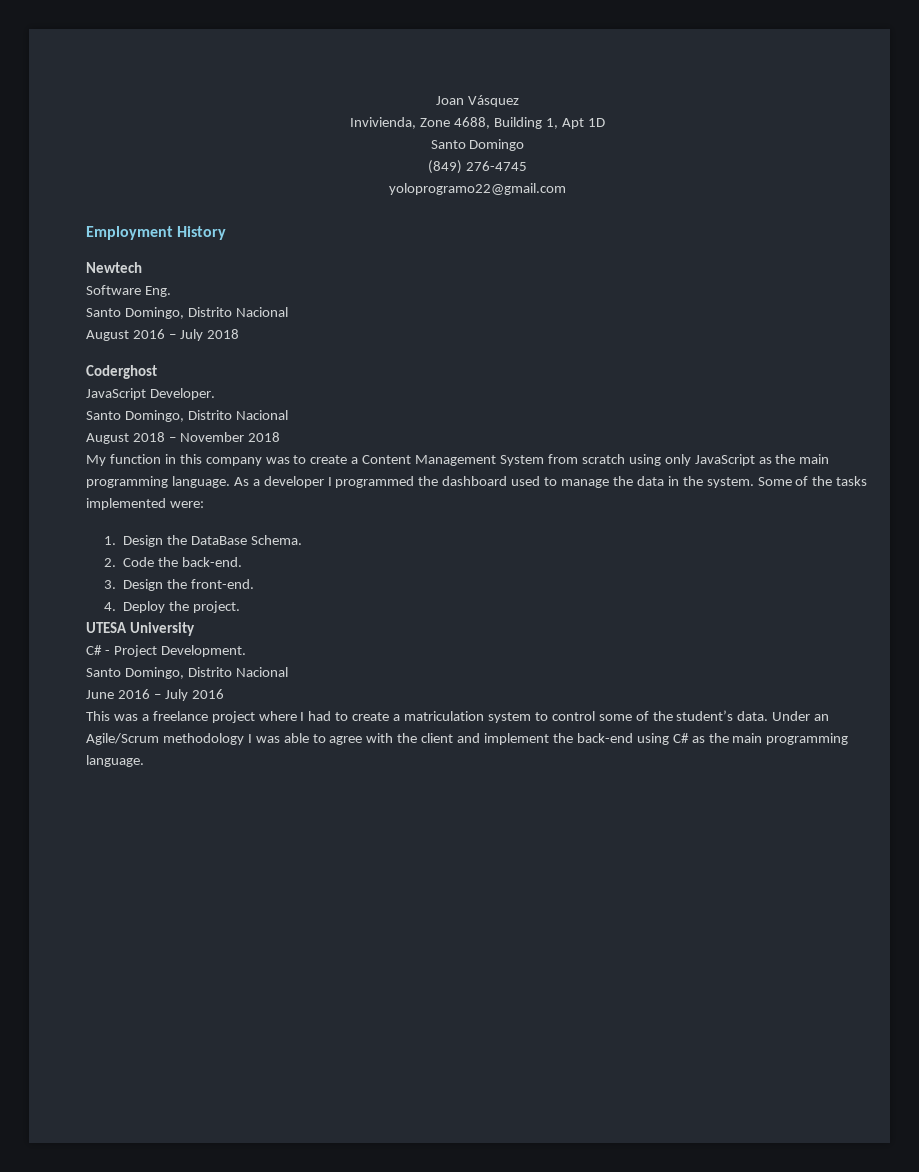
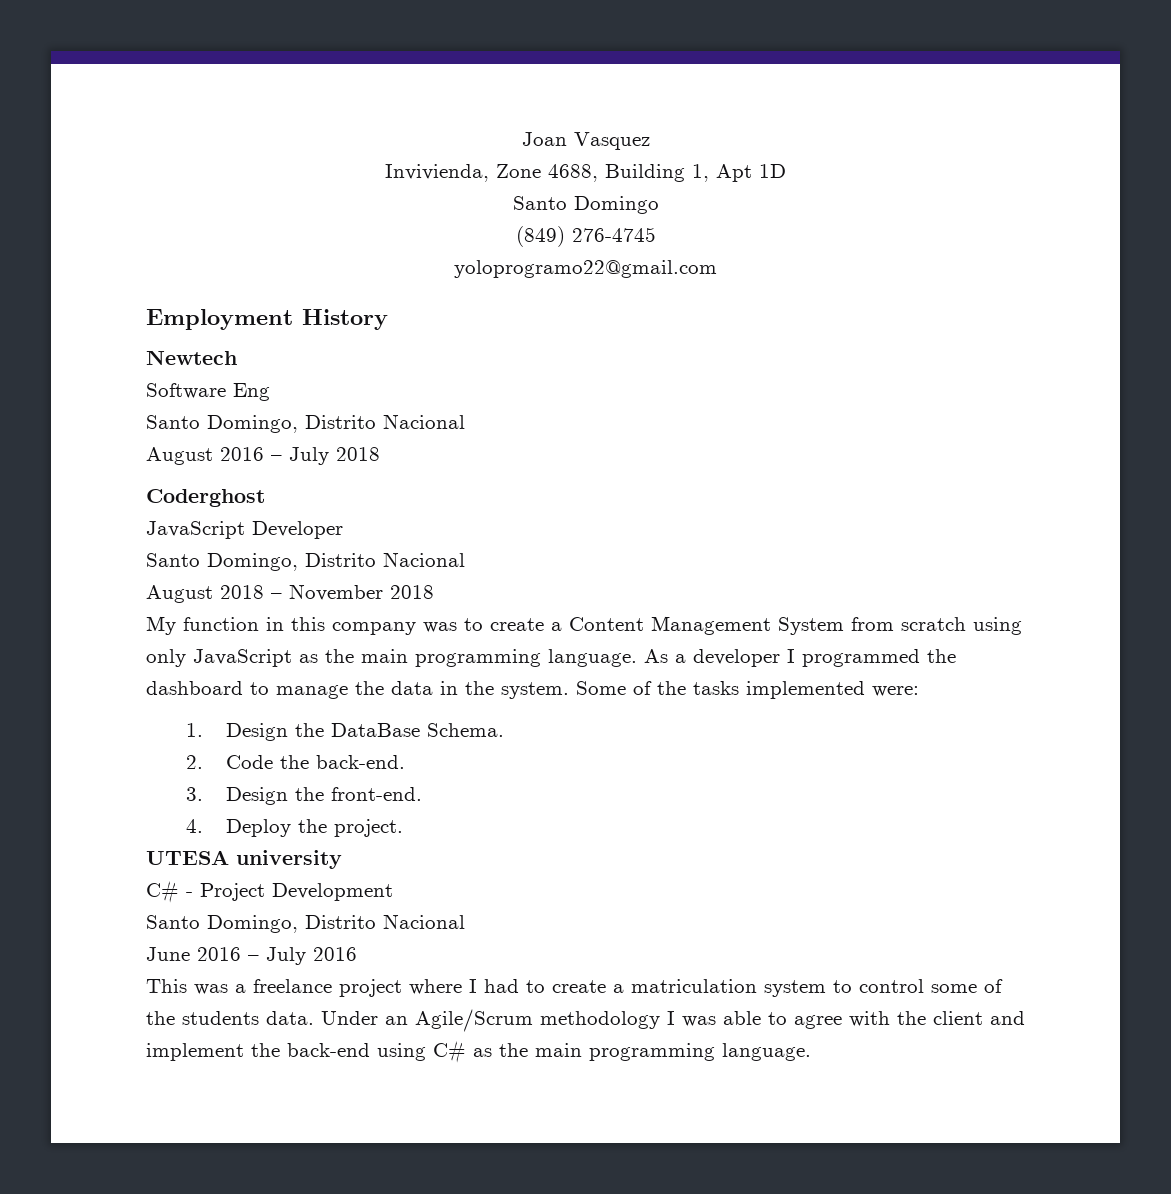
[467,95,519,107] Vásquez -> [573,132,650,150] Vasquez
[144,286,171,297] Eng. -> [233,383,270,401] Eng
[149,388,215,400] Developer. -> [252,521,343,539] Developer
[511,476,541,486] used -> (243, 688) none
[129,622,195,636] University -> [236,850,342,869] university
[160,645,246,657] Development. -> [272,883,393,901] Development
[676,710,734,721] student’s -> [182,1011,259,1025] students

